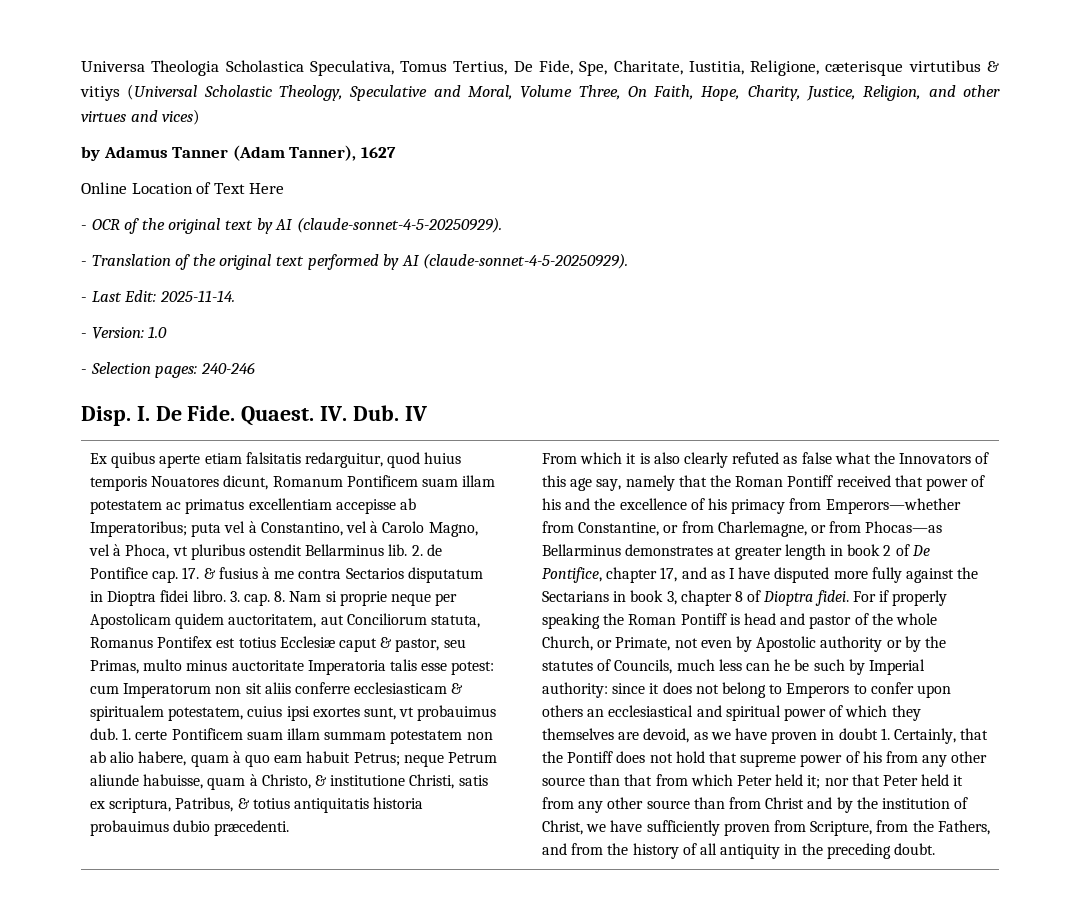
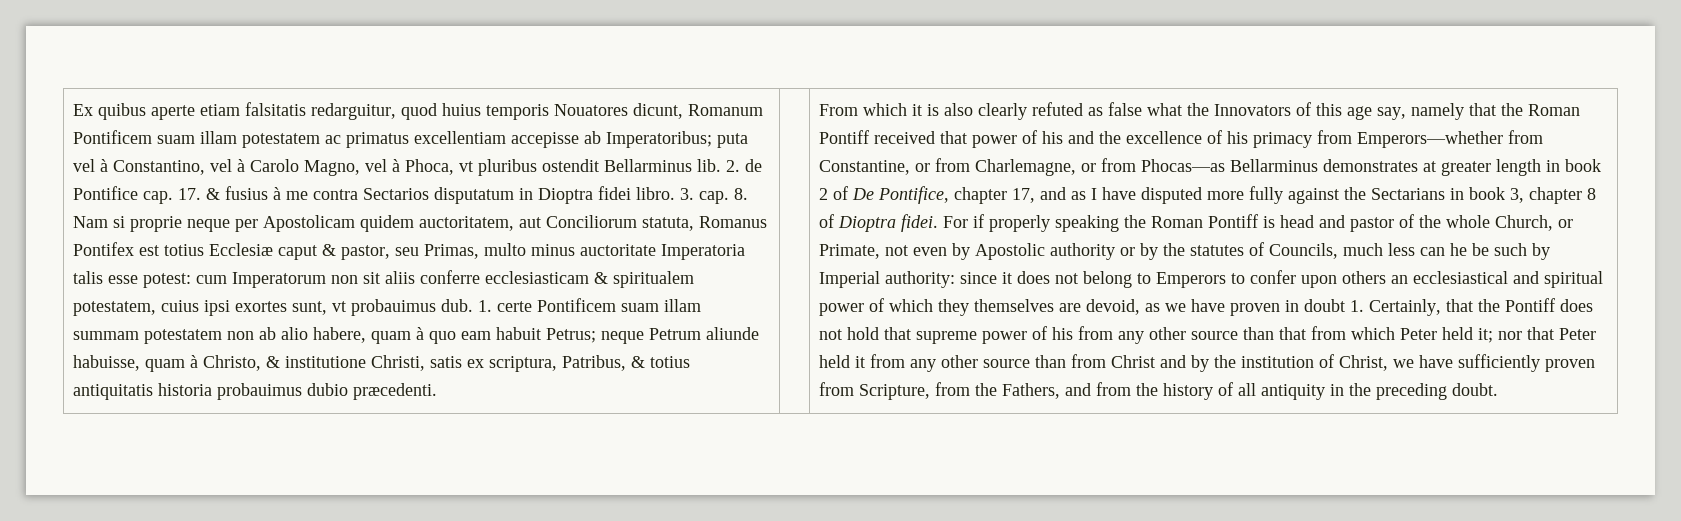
[81,60,1000,76] [80,84,1000,101] [81,109,201,125] [81,145,396,161] [81,182,285,194] [81,217,502,234] [81,253,629,270] [81,290,235,302] [81,326,168,339] [81,362,255,378] [81,405,427,426] Universa Theologia Scholastica Speculativa, Tomus Tertius, De Fide, Spe, Charitate, Iustitia, Religione, cæterisque virtutibus & vitiys (Universal Scholastic Theology, Speculative and Moral, Volume Three, On Faith, Hope, Charity, Justice, Religion, and other virtues and vices) // by Adamus Tanner (Adam Tanner), 1627 // Online Location of Text Here // - OCR of the original text by AI (claude-sonnet-4-5-20250929). // - Translation of the original text performed by AI (claude-sonnet-4-5-20250929). // - Last Edit: 2025-11-14. // - Version: 1.0 // - Selection pages: 240-246 // Disp. I. De Fide. Quaest. IV. Dub. IV // -> (72, 110) none

